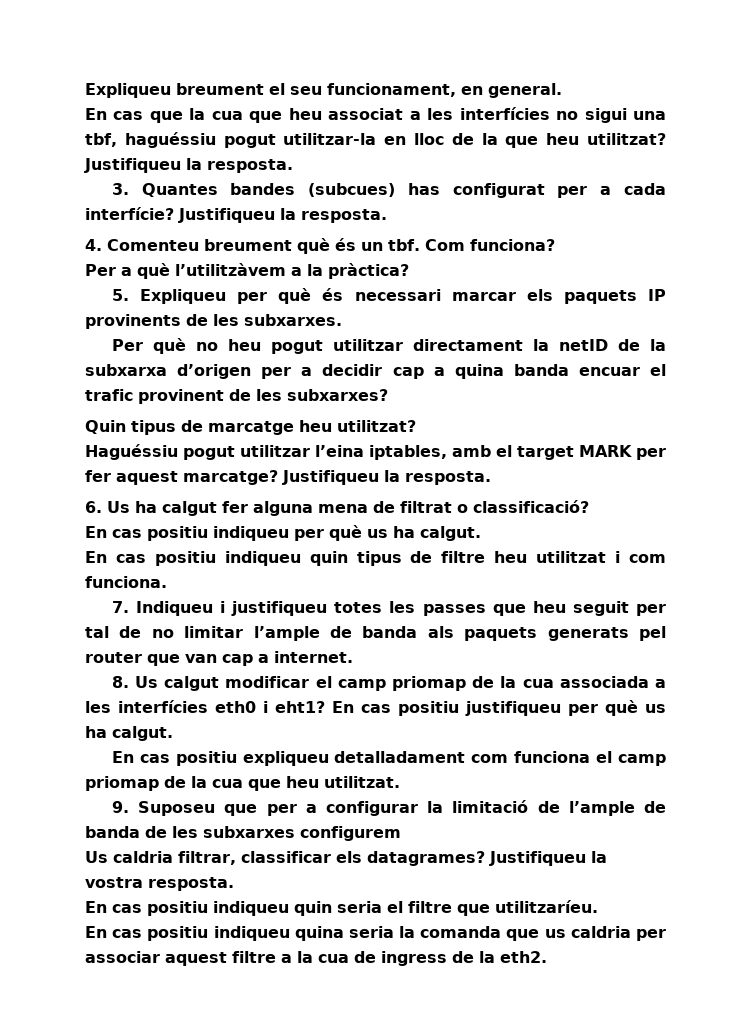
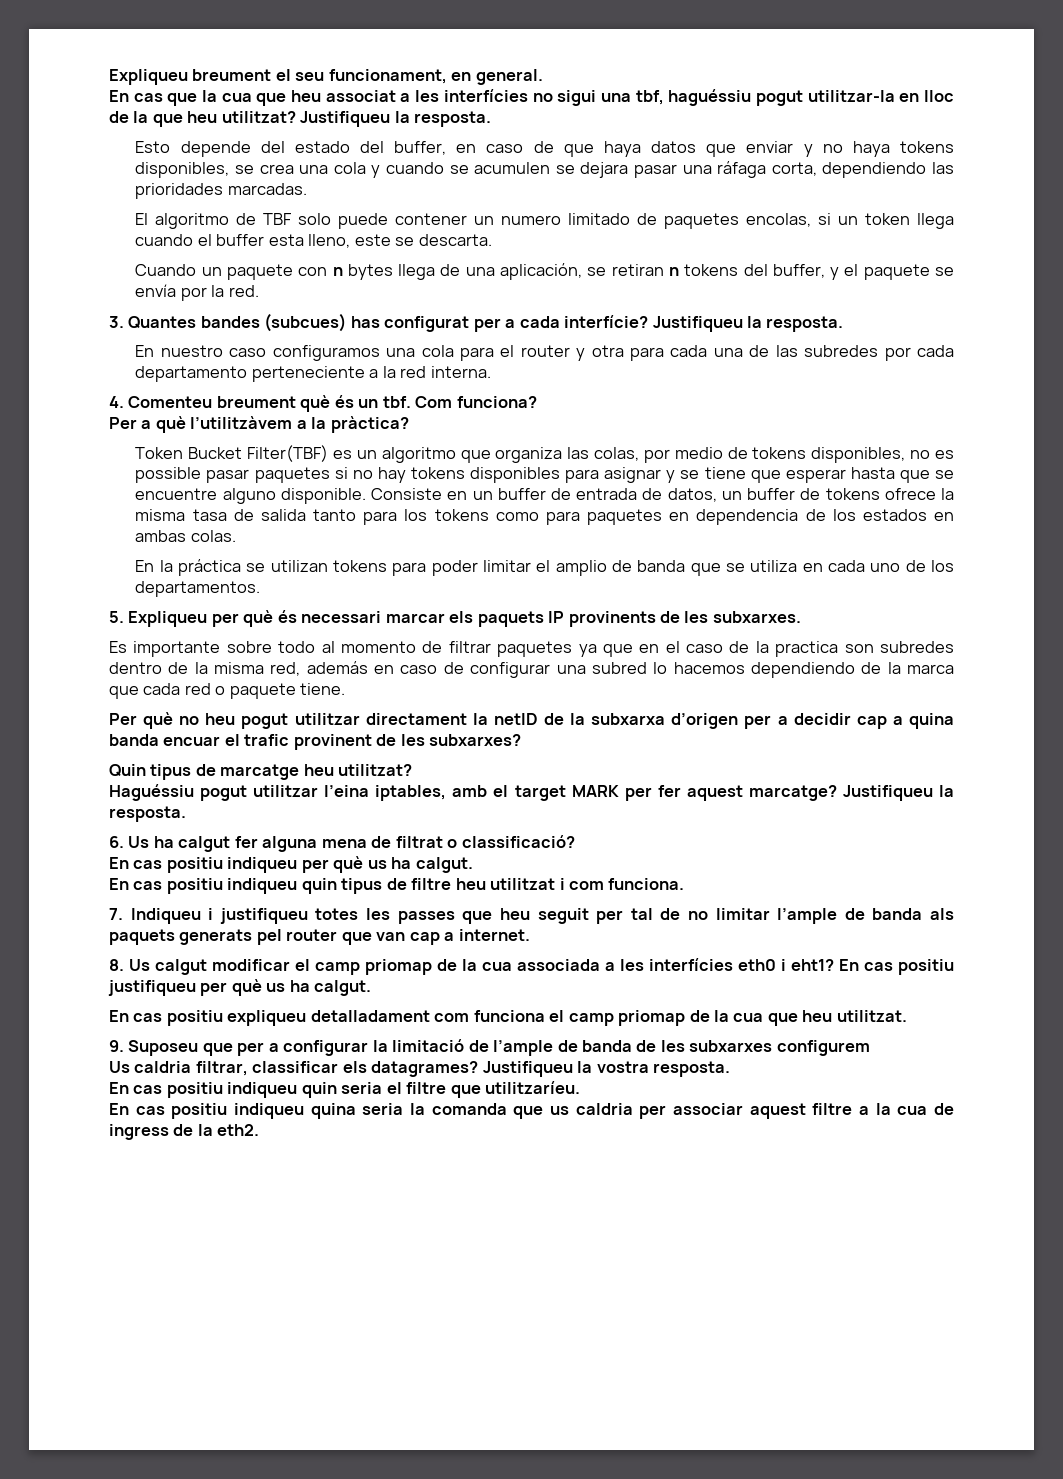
(293, 166) none -> [135,141,954,157] [135,161,954,178] [135,183,307,199] [135,213,954,229] [135,234,492,248] [135,263,955,280] [135,284,259,301] // Esto depende del estado del buffer, en caso de que haya datos que enviar y no haya tokens disponibles, se crea una cola y cuando se acumulen se dejara pasar una ráfaga corta, dependiendo las prioridades marcadas. // El algoritmo de TBF solo puede contener un numero limitado de paquetes encolas, si un token llega cuando el buffer esta lleno, este se descarta. // Cuando un paquete con n bytes llega de una aplicación, se retiran n tokens del buffer, y el paquete se envía por la red.
(387, 216) none -> [135,345,954,361] [135,366,491,382] // En nuestro caso configuramos una cola para el router y otra para cada una de las subredes por cada departamento perteneciente a la red interna.
(409, 271) none -> [135,445,954,463] [135,467,955,483] [135,488,954,504] [135,509,954,525] [135,530,236,542] [135,559,954,576] [135,581,261,597] // Token Bucket Filter(TBF) es un algoritmo que organiza las colas, por medio de tokens disponibles, no es possible pasar paquetes si no hay tokens disponibles para asignar y se tiene que esperar hasta que se encuentre alguno disponible. Consiste en un buffer de entrada de datos, un buffer de tokens ofrece la misma tasa de salida tanto para los tokens como para paquetes en dependencia de los estados en ambas colas. // En la práctica se utilizan tokens para poder limitar el amplio de banda que se utiliza en cada uno de los departamentos.
(342, 320) none -> [109,641,955,657] [109,661,955,678] [109,683,346,699] // Es importante sobre todo al momento de filtrar paquetes ya que en el caso de la practica son subredes dentro de la misma red, además en caso de configurar una subred lo hacemos dependiendo de la marca que cada red o paquete tiene.

